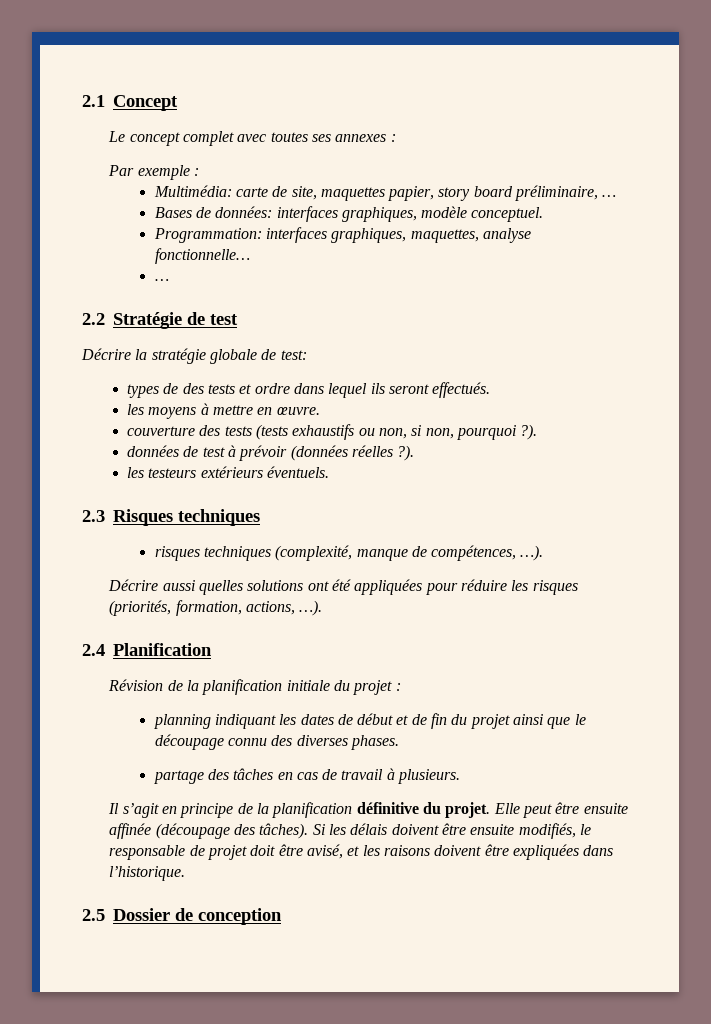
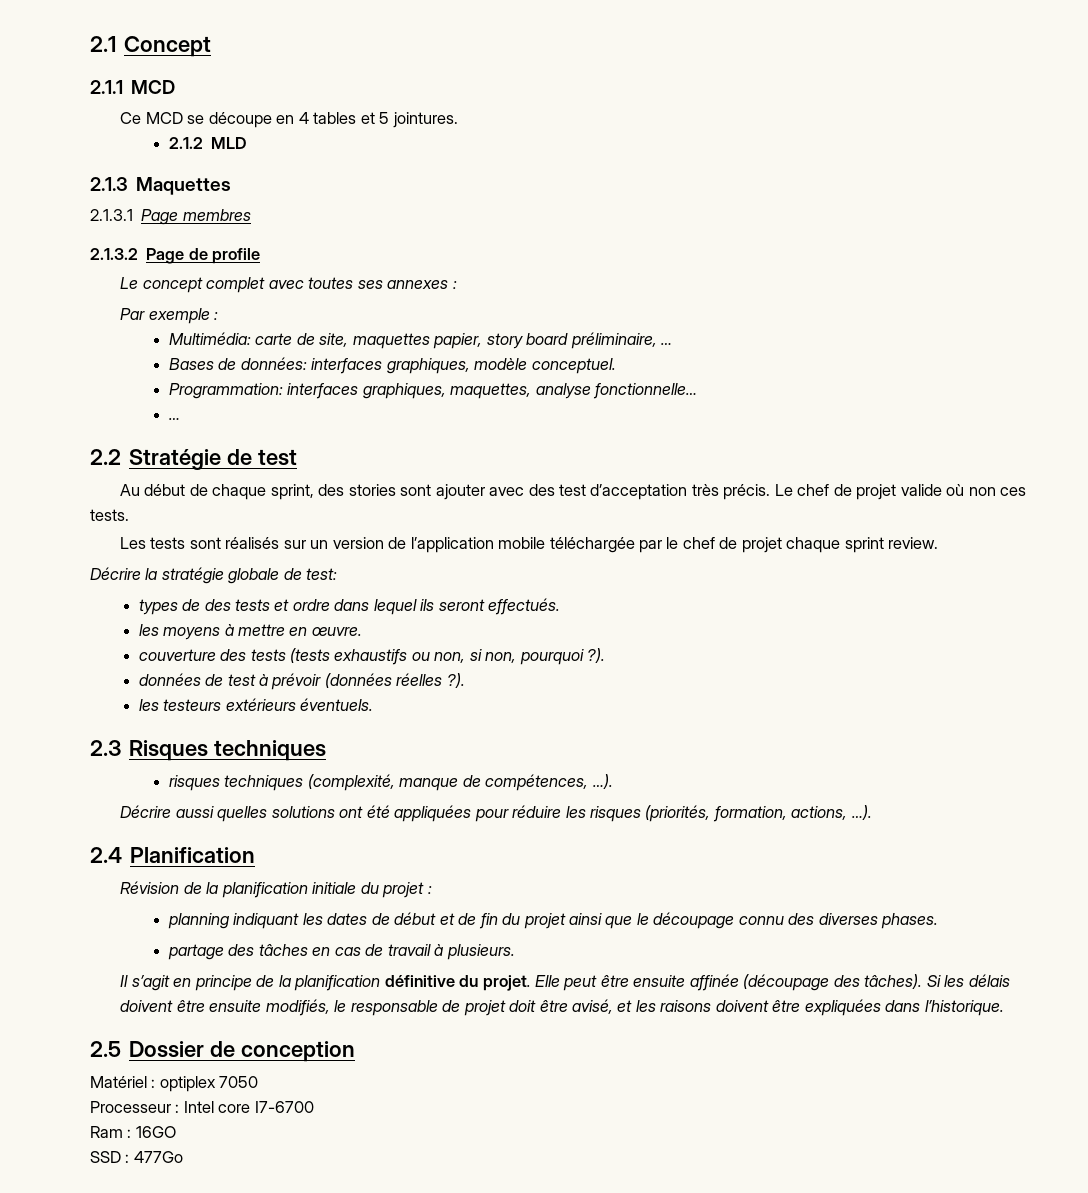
(178, 103) none -> [90,80,176,94] [120,112,458,128] [169,137,248,149] [90,177,232,195] [90,209,251,225] [90,248,261,264] // 2.1.1 MCD // Ce MCD se découpe en 4 tables et 5 jointures. // 2.1.2 MLD // 2.1.3 Maquettes // 2.1.3.1 Page membres // 2.1.3.2 Page de profile
(238, 319) none -> [119,484,1026,500] [90,509,129,521] [119,537,939,553] // Au début de chaque sprint, des stories sont ajouter avec des test d’acceptation très précis. Le chef de projet valide où non ces tests. // Les tests sont réalisés sur un version de l’application mobile téléchargée par le chef de projet chaque sprint review.
(282, 916) none -> [90,1076,259,1092] [90,1101,314,1113] [90,1126,176,1138] [90,1151,183,1163] // Matériel : optiplex 7050 // Processeur : Intel core I7-6700 // Ram : 16GO // SSD : 477Go

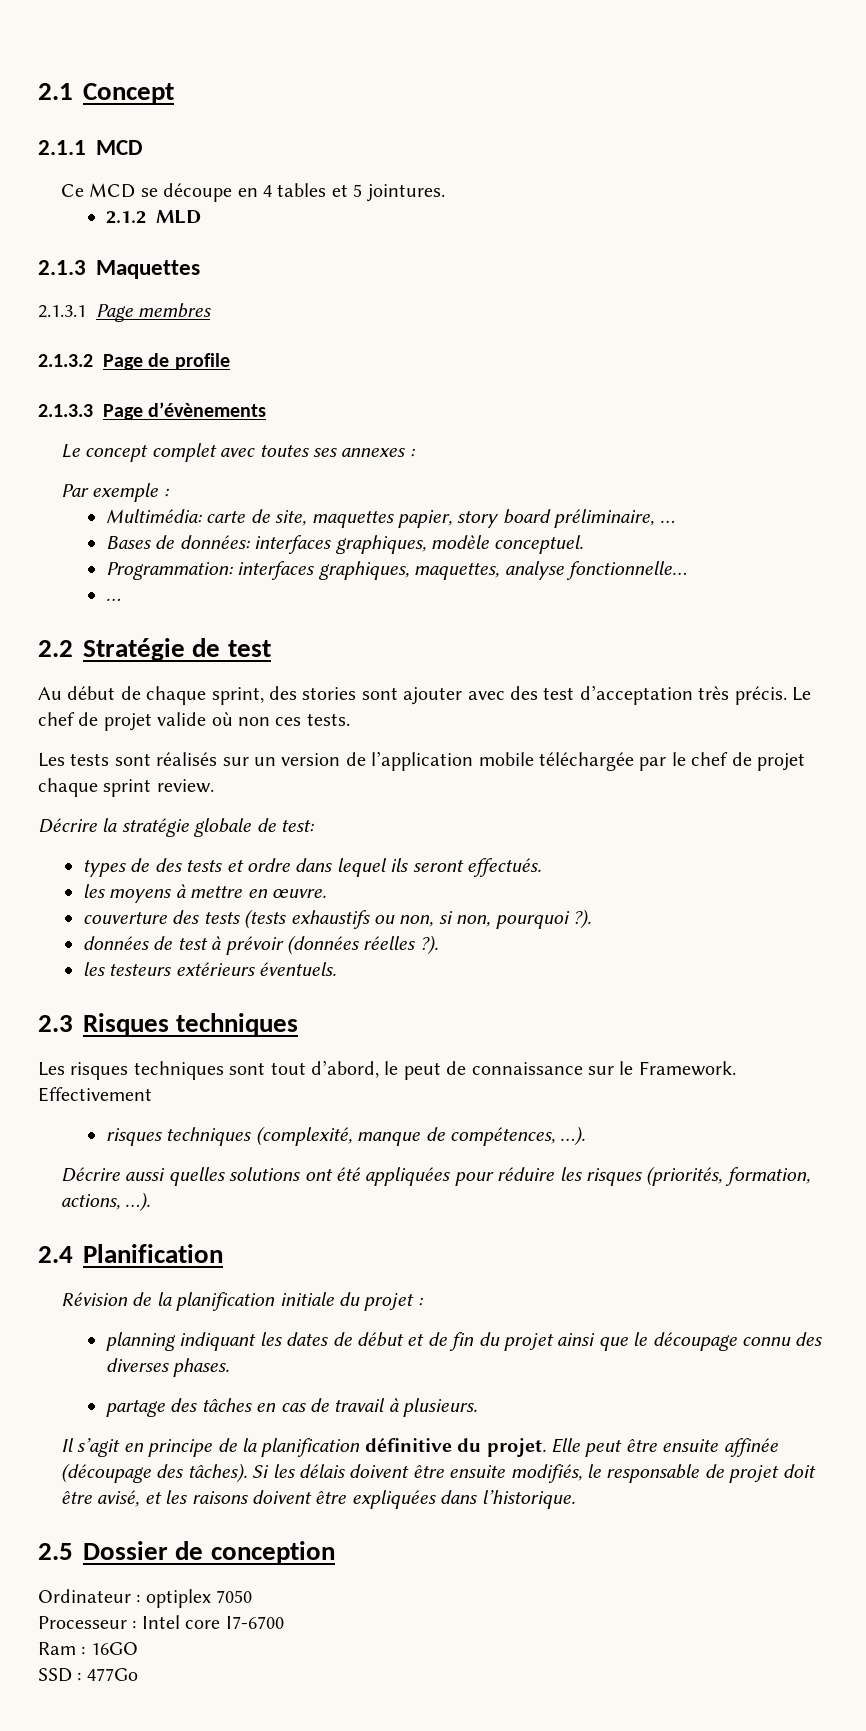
(261, 256) none -> [38,402,267,420] // 2.1.3.3 Page d’évènements
(327, 750) none -> [38,1060,736,1080] [38,1087,152,1102] // Les risques techniques sont tout d’abord, le peut de connaissance sur le Framework. Effectivement
[90,1076,147,1088] Matériel -> [38,1589,131,1603] Ordinateur

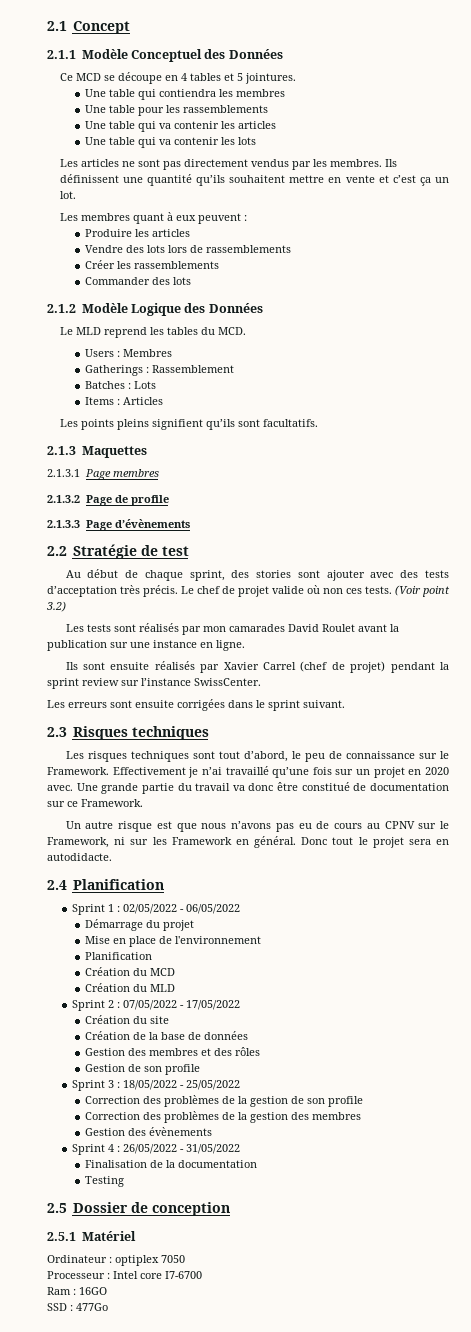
[96,140,143,155] MCD -> [81,49,283,62] Modèle Conceptuel des Données
[105,210,201,224] 2.1.2 MLD -> [84,89,285,100] [84,105,268,116] [84,121,276,132] [84,137,256,148] [59,159,397,170] [59,174,450,186] [59,191,76,199] [59,212,247,224] [84,229,190,237] [84,245,291,253] [84,260,219,269] [84,277,191,285] [47,303,263,316] [59,327,246,338] [84,349,172,357] [84,365,234,376] [84,381,156,389] [84,397,163,405] [59,419,318,430] Une table qui contiendra les membres // Une table pour les rassemblements // Une table qui va contenir les articles // Une table qui va contenir les lots // Les articles ne sont pas directement vendus par les membres. Ils définissent une quantité qu’ils souhaitent mettre en vente et c’est ça un lot. // Les membres quant à eux peuvent : // Produire les articles // Vendre des lots lors de rassemblements // Créer les rassemblements // Commander des lots // 2.1.2 Modèle Logique des Données // Le MLD reprend les tables du MCD. // Users : Membres // Gatherings : Rassemblement // Batches : Lots // Items : Articles // Les points pleins signifient qu’ils sont facultatifs.
[60,443,415,462] [60,483,169,502] [105,509,675,528] [105,535,584,554] [105,561,687,580] [105,598,121,601] // Le concept complet avec toutes ses annexes : // Par exemple : // Multimédia: carte de site, maquettes papier, story board préliminaire, … // Bases de données: interfaces graphiques, modèle conceptuel. // Programmation: interfaces graphiques, maquettes, analyse fonctionnelle… // … -> (190, 523) none
[543,687,575,700] test -> [425,570,449,578] tests
(350, 719) none -> [395,585,450,597] [46,601,66,612] (Voir point 3.2)
[222,751,805,771] [38,778,214,797] [38,818,314,837] [82,858,541,877] [82,884,326,903] [82,909,591,929] [82,935,438,955] [82,962,337,976] sur un version de l’application mobile téléchargée par le chef de projet chaque sprint review. // Décrire la stratégie globale de test: // types de des tests et ordre dans lequel ils seront effectués. // les moyens à mettre en œuvre. // couverture des tests (tests exhaustifs ou non, si non, pourquoi ?). // données de test à prévoir (données réelles ?). // les testeurs extérieurs éventuels. -> [181,624,399,635] [47,640,245,651] [65,661,450,673] [47,678,261,689] [47,699,345,711] par mon camarades David Roulet avant la publication sur une instance en ligne. // Ils sont ensuite réalisés par Xavier Carrel (chef de projet) pendant la sprint review sur l’instance SwissCenter. // Les erreurs sont ensuite corrigées dans le sprint suivant.
[403,1062,441,1080] peut -> [304,753,325,762] peu
[105,1126,586,1146] [60,1166,810,1186] [60,1192,151,1212] [38,1244,223,1263] [60,1292,423,1311] [105,1332,823,1351] [105,1358,230,1377] [105,1398,478,1417] [60,1437,778,1457] [60,1463,816,1483] [60,1489,575,1509] // risques techniques (complexité, manque de compétences, …). // Décrire aussi quelles solutions ont été appliquées pour réduire les risques (priorités, formation, actions, …). // 2.4 Planification // Révision de la planification initiale du projet : // planning indiquant les dates de début et de fin du projet ainsi que le découpage connu des diverses phases. // partage des tâches en cas de travail à plusieurs. // Il s’agit en principe de la planification définitive du projet. Elle peut être ensuite affinée (découpage des tâches). Si les délais doivent être ensuite modifiés, le responsable de projet doit être avisé, et les raisons doivent être expliquées dans l’historique. -> [188,766,449,778] [47,782,449,794] [47,799,143,807] [65,821,450,832] [47,836,450,848] [47,853,112,861] [47,879,164,890] [71,904,240,915] [84,919,194,931] [84,936,261,947] [84,952,152,960] [84,967,175,976] [84,983,175,992] [71,1000,240,1011] [84,1015,169,1024] [84,1031,248,1040] [84,1047,260,1056] [84,1064,200,1075] [71,1080,240,1091] [84,1095,363,1107] [84,1111,361,1123] [84,1127,212,1136] [71,1144,240,1155] [84,1160,257,1168] [84,1176,124,1187] je n’ai travaillé qu’une fois sur un projet en 2020 avec. Une grande partie du travail va donc être constitué de documentation sur ce Framework. // Un autre risque est que nous n’avons pas eu de cours au CPNV sur le Framework, ni sur les Framework en général. Donc tout le projet sera en autodidacte. // 2.4 Planification // Sprint 1 : 02/05/2022 - 06/05/2022 // Démarrage du projet // Mise en place de l'environnement // Planification // Création du MCD // Création du MLD // Sprint 2 : 07/05/2022 - 17/05/2022 // Création du site // Création de la base de données // Gestion des membres et des rôles // Gestion de son profile // Sprint 3 : 18/05/2022 - 25/05/2022 // Correction des problèmes de la gestion de son profile // Correction des problèmes de la gestion des membres // Gestion des évènements // Sprint 4 : 26/05/2022 - 31/05/2022 // Finalisation de la documentation // Testing
(335, 1552) none -> [47,1231,136,1241] // 2.5.1 Matériel

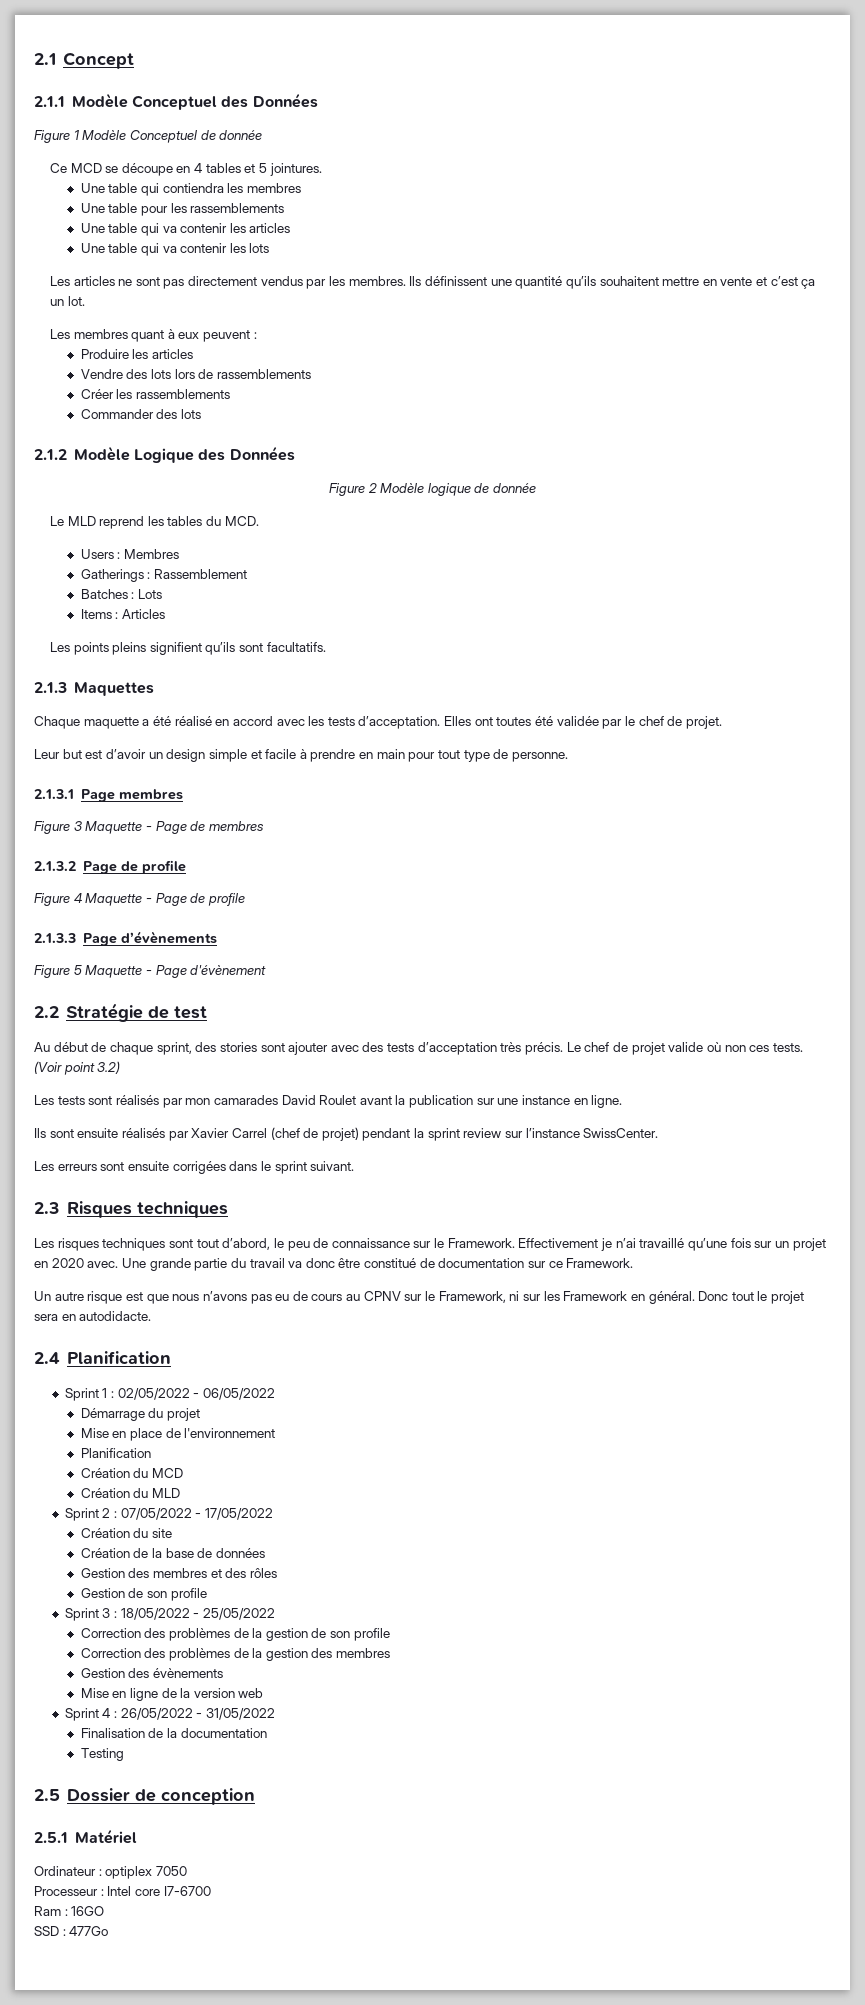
(283, 54) none -> [34,130,263,143] // Figure 1 Modèle Conceptuel de donnée
(263, 308) none -> [328,483,537,496] // Figure 2 Modèle logique de donnée
[47,469,159,480] [47,495,169,506] [47,519,190,531] 2.1.3.1 Page membres // 2.1.3.2 Page de profile // 2.1.3.3 Page d’évènements -> [34,716,722,729] [34,749,568,762] [34,789,183,802] [34,821,264,834] [34,860,186,874] [34,893,245,906] [34,931,217,946] [34,965,267,978] Chaque maquette a été réalisé en accord avec les tests d’acceptation. Elles ont toutes été validée par le chef de projet. // Leur but est d’avoir un design simple et facile à prendre en main pour tout type de personne. // 2.1.3.1 Page membres // Figure 3 Maquette - Page de membres // 2.1.3.2 Page de profile // Figure 4 Maquette - Page de profile // 2.1.3.3 Page d’évènements // Figure 5 Maquette - Page d'évènement
(212, 1131) none -> [80,1688,264,1701] // Mise en ligne de la version web

